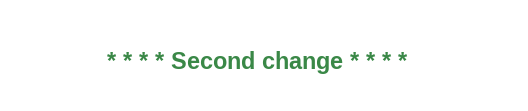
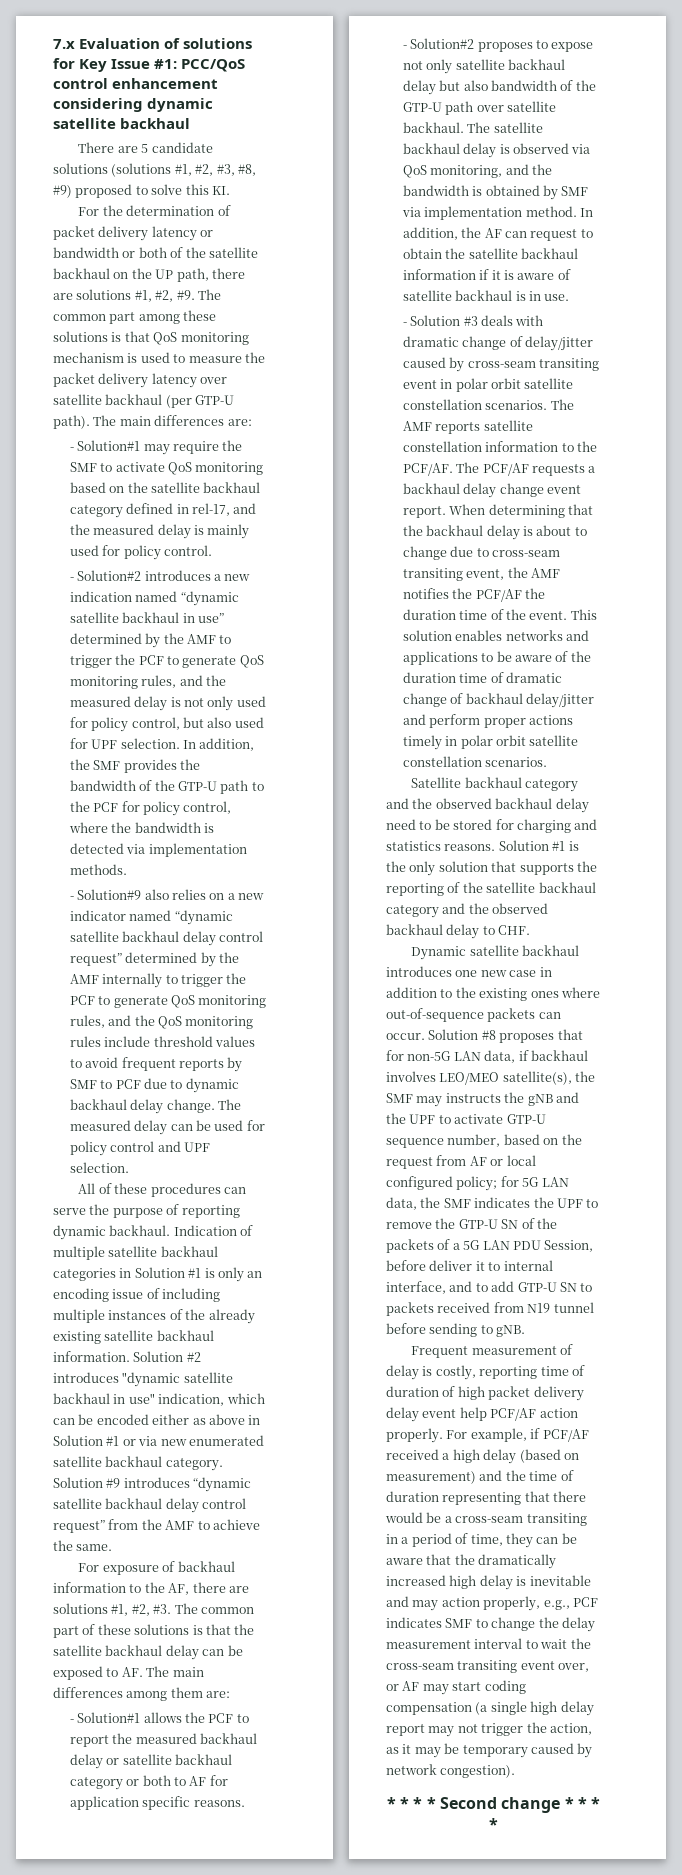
(106, 60) none -> [53,38,253,49] [53,58,246,72] [53,78,219,89] [53,98,214,112] [53,118,191,129] [78,142,213,153] [53,163,256,177] [53,184,230,198] [78,205,231,216] [53,226,214,241] [53,247,258,258] [53,268,245,282] [53,289,221,302] [53,310,217,324] [53,331,249,345] [53,352,265,363] [53,373,228,388] [53,394,235,408] [53,415,252,429] [69,440,243,455] [69,462,264,475] [69,482,261,493] [69,503,257,518] [69,524,250,539] [69,545,212,560] [69,570,251,581] [69,591,239,606] [69,612,224,623] [69,633,232,648] [69,654,264,668] [69,675,226,689] [69,696,266,711] [69,717,264,732] [69,738,255,751] [69,759,200,773] [69,780,264,794] [69,801,232,816] [68,822,214,833] [69,843,247,857] [69,864,127,875] [69,889,265,900] [69,910,233,925] [69,931,263,946] [69,952,239,967] [69,973,247,988] [69,995,267,1008] [69,1015,254,1029] [69,1036,255,1047] [69,1057,243,1072] [69,1078,239,1093] [69,1099,241,1114] [69,1120,265,1135] [69,1141,210,1156] [69,1162,129,1173] [78,1183,246,1197] [53,1204,240,1218] [53,1225,254,1240] [53,1246,218,1260] [53,1267,263,1282] [53,1288,221,1302] [53,1309,255,1324] [53,1330,214,1344] [53,1351,201,1362] [53,1372,233,1387] [53,1393,265,1406] [53,1414,261,1425] [53,1435,264,1446] [53,1456,223,1471] [53,1477,252,1492] [53,1498,247,1513] [53,1519,260,1533] [53,1540,113,1551] [78,1561,235,1575] [53,1582,249,1595] [53,1603,254,1616] [53,1624,255,1638] [53,1645,243,1660] [53,1666,204,1680] [53,1687,231,1701] [69,1712,249,1723] [69,1733,257,1747] [69,1754,232,1769] [69,1775,228,1790] [69,1796,245,1810] [402,38,594,52] [402,59,565,74] [402,80,596,95] [402,101,556,115] [402,122,543,133] [402,143,591,158] [402,164,552,178] [402,185,589,200] [401,206,593,220] [402,227,593,241] [402,248,578,259] [402,269,571,280] [402,290,570,301] [402,315,544,326] [402,336,593,351] [402,357,599,372] [402,378,574,392] [402,399,574,410] [402,420,533,434] [402,441,597,452] [402,462,596,476] [402,483,581,498] [402,504,593,518] [402,525,587,540] [402,546,560,560] [402,567,560,581] [402,588,545,602] [402,609,597,620] [402,630,589,641] [402,651,591,665] [402,672,562,683] [402,693,594,708] [402,714,573,728] [402,735,579,750] [402,756,548,767] [411,777,579,792] [386,798,589,813] [386,819,598,833] [386,840,579,851] [386,861,597,876] [386,882,596,896] [386,903,549,918] [386,924,531,939] [411,945,580,960] [386,966,552,977] [386,987,600,1001] [386,1008,561,1022] [386,1029,583,1043] [386,1050,588,1063] [386,1071,596,1085] [386,1092,579,1107] [386,1113,546,1124] [386,1134,582,1148] [386,1155,536,1169] [386,1176,569,1191] [386,1197,599,1210] [386,1218,557,1229] [386,1239,594,1253] [386,1260,553,1271] [386,1281,593,1294] [386,1302,594,1316] [386,1323,526,1337] [411,1344,574,1358] [386,1365,585,1380] [386,1386,584,1401] [386,1407,578,1422] [386,1428,589,1443] [386,1449,579,1464] [386,1470,574,1484] [386,1491,587,1505] [385,1512,587,1526] [386,1533,577,1548] [386,1554,557,1569] [386,1575,591,1590] [386,1596,598,1611] [386,1617,595,1632] [386,1638,591,1649] [386,1660,590,1673] [386,1680,526,1695] [386,1701,594,1716] [386,1722,592,1737] [386,1743,593,1758] [386,1764,516,1778] 7.x Evaluation of solutions for Key Issue #1: PCC/QoS control enhancement considering dynamic satellite backhaul // There are 5 candidate solutions (solutions #1, #2, #3, #8, #9) proposed to solve this KI. // For the determination of packet delivery latency or bandwidth or both of the satellite backhaul on the UP path, there are solutions #1, #2, #9. The common part among these solutions is that QoS monitoring mechanism is used to measure the packet delivery latency over satellite backhaul (per GTP-U path). The main differences are: // - Solution#1 may require the SMF to activate QoS monitoring based on the satellite backhaul category defined in rel-17, and the measured delay is mainly used for policy control. // - Solution#2 introduces a new indication named “dynamic satellite backhaul in use” determined by the AMF to trigger the PCF to generate QoS monitoring rules, and the measured delay is not only used for policy control, but also used for UPF selection. In addition, the SMF provides the bandwidth of the GTP-U path to the PCF for policy control, where the bandwidth is detected via implementation methods. // - Solution#9 also relies on a new indicator named “dynamic satellite backhaul delay control request” determined by the AMF internally to trigger the PCF to generate QoS monitoring rules, and the QoS monitoring rules include threshold values to avoid frequent reports by SMF to PCF due to dynamic backhaul delay change. The measured delay can be used for policy control and UPF selection. // All of these procedures can serve the purpose of reporting dynamic backhaul. Indication of multiple satellite backhaul categories in Solution #1 is only an encoding issue of including multiple instances of the already existing satellite backhaul information. Solution #2 introduces "dynamic satellite backhaul in use" indication, which can be encoded either as above in Solution #1 or via new enumerated satellite backhaul category. Solution #9 introduces “dynamic satellite backhaul delay control request” from the AMF to achieve the same. // For exposure of backhaul information to the AF, there are solutions #1, #2, #3. The common part of these solutions is that the satellite backhaul delay can be exposed to AF. The main differences among them are: // - Solution#1 allows the PCF to report the measured backhaul delay or satellite backhaul category or both to AF for application specific reasons. // - Solution#2 proposes to expose not only satellite backhaul delay but also bandwidth of the GTP-U path over satellite backhaul. The satellite backhaul delay is observed via QoS monitoring, and the bandwidth is obtained by SMF via implementation method. In addition, the AF can request to obtain the satellite backhaul information if it is aware of satellite backhaul is in use. // - Solution #3 deals with dramatic change of delay/jitter caused by cross-seam transiting event in polar orbit satellite constellation scenarios. The AMF reports satellite constellation information to the PCF/AF. The PCF/AF requests a backhaul delay change event report. When determining that the backhaul delay is about to change due to cross-seam transiting event, the AMF notifies the PCF/AF the duration time of the event. This solution enables networks and applications to be aware of the duration time of dramatic change of backhaul delay/jitter and perform proper actions timely in polar orbit satellite constellation scenarios. // Satellite backhaul category and the observed backhaul delay need to be stored for charging and statistics reasons. Solution #1 is the only solution that supports the reporting of the satellite backhaul category and the observed backhaul delay to CHF. // Dynamic satellite backhaul introduces one new case in addition to the existing ones where out-of-sequence packets can occur. Solution #8 proposes that for non-5G LAN data, if backhaul involves LEO/MEO satellite(s), the SMF may instructs the gNB and the UPF to activate GTP-U sequence number, based on the request from AF or local configured policy; for 5G LAN data, the SMF indicates the UPF to remove the GTP-U SN of the packets of a 5G LAN PDU Session, before deliver it to internal interface, and to add GTP-U SN to packets received from N19 tunnel before sending to gNB. // Frequent measurement of delay is costly, reporting time of duration of high packet delivery delay event help PCF/AF action properly. For example, if PCF/AF received a high delay (based on measurement) and the time of duration representing that there would be a cross-seam transiting in a period of time, they can be aware that the dramatically increased high delay is inevitable and may action properly, e.g., PCF indicates SMF to change the delay measurement interval to wait the cross-seam transiting event over, or AF may start coding compensation (a single high delay report may not trigger the action, as it may be temporary caused by network congestion). //

